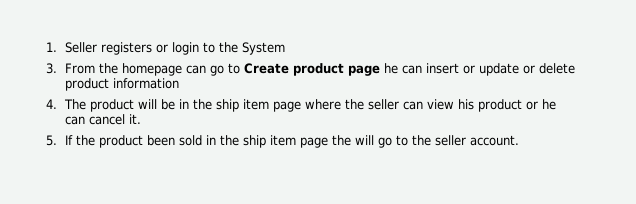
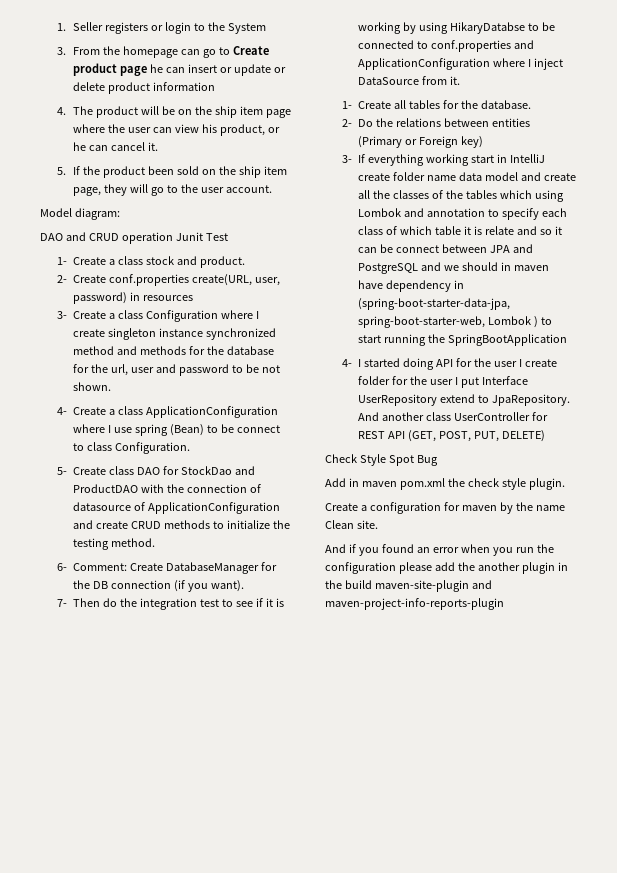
[178,99,189,109] in -> [178,109,193,115] on
[367,99,399,110] seller -> [128,127,152,133] user
[477,99,522,112] product -> [220,124,266,136] product,
[205,135,351,148] in the ship item page the -> [202,166,288,178] [73,184,128,196] on the ship item page, they
[434,135,466,146] seller -> [201,187,225,193] user
(519, 140) none -> [40,208,120,220] [40,232,228,244] [56,256,246,268] [56,274,281,286] [73,292,194,304] [56,310,260,322] [73,328,277,340] [73,346,275,355] [73,364,281,376] [73,382,112,391] [56,406,279,418] [73,424,281,436] [73,442,191,454] [56,466,256,475] [73,484,262,493] [73,502,281,514] [73,520,291,529] [73,538,156,550] [56,562,278,574] [73,580,245,592] [56,598,285,610] [358,22,556,34] [358,40,535,52] [358,58,564,70] [358,76,461,85] [341,100,532,109] [341,118,531,127] [358,136,484,148] [341,154,546,166] [358,172,577,181] [358,190,565,202] [358,208,568,220] [358,226,563,235] [358,244,534,253] [358,262,550,274] [358,280,465,292] [358,298,511,310] [358,316,553,328] [358,334,568,346] [341,358,558,370] [358,376,529,388] [358,394,571,406] [358,412,549,421] [358,430,546,442] [325,454,438,466] [325,478,565,490] [325,502,565,514] [325,520,378,529] [325,544,554,556] [325,562,568,574] [325,580,492,592] [325,598,504,610] // Model diagram: // DAO and CRUD operation Junit Test // 1- Create a class stock and product. // 2- Create conf.properties create(URL, user, password) in resources // 3- Create a class Configuration where I create singleton instance synchronized method and methods for the database for the url, user and password to be not shown. // 4- Create a class ApplicationConfiguration where I use spring (Bean) to be connect to class Configuration. // 5- Create class DAO for StockDao and ProductDAO with the connection of datasource of ApplicationConfiguration and create CRUD methods to initialize the testing method. // 6- Comment: Create DatabaseManager for the DB connection (if you want). // 7- Then do the integration test to see if it is working by using HikaryDatabse to be connected to conf.properties and ApplicationConfiguration where I inject DataSource from it. // 1- Create all tables for the database. // 2- Do the relations between entities (Primary or Foreign key) // 3- If everything working start in IntelliJ create folder name data model and create all the classes of the tables which using Lombok and annotation to specify each class of which table it is relate and so it can be connect between JPA and PostgreSQL and we should in maven have dependency in (spring-boot-starter-data-jpa, spring-boot-starter-web, Lombok ) to start running the SpringBootApplication // 4- I started doing API for the user I create folder for the user I put Interface UserRepository extend to JpaRepository. And another class UserController for REST API (GET, POST, PUT, DELETE) // Check Style Spot Bug // Add in maven pom.xml the check style plugin. // Create a configuration for maven by the name Clean site. // And if you found an error when you run the configuration please add the another plugin in the build maven-site-plugin and maven-project-info-reports-plugin

